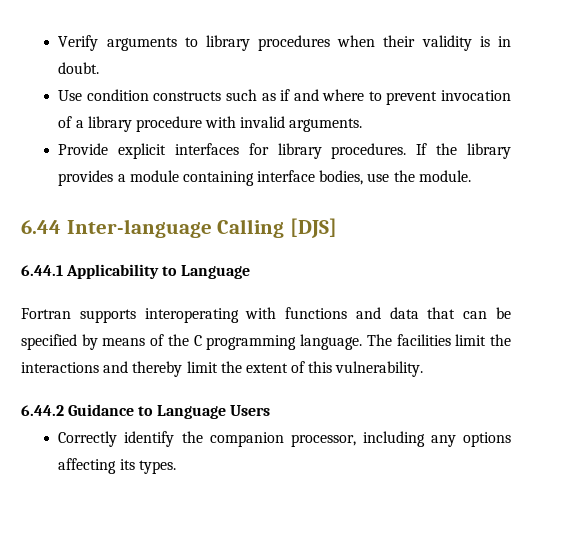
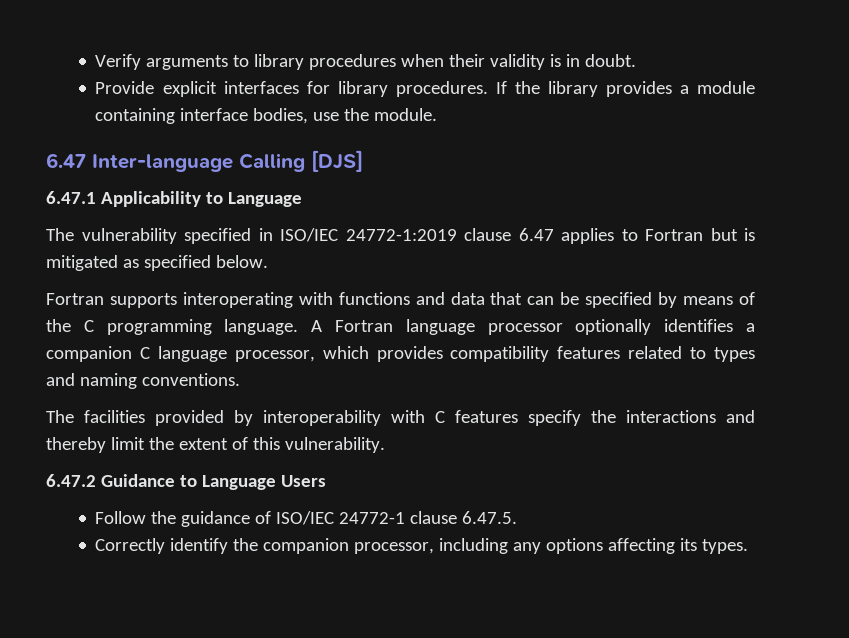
[58,89,511,105] [58,116,363,132] // Use condition constructs such as if and where to prevent invocation of a library procedure with invalid arguments. -> (637, 60) none
[21,220,61,234] 6.44 -> [46,153,86,168] 6.47
[21,265,63,276] 6.44.1 -> [46,191,96,204] 6.47.1
(250, 272) none -> [46,228,755,244] [46,255,268,271] // The vulnerability specified in ISO/IEC 24772-1:2019 clause 6.47 applies to Fortran but is mitigated as specified below.
[366,334,487,346] The facilities limit -> [311,319,755,335] [46,346,755,362] [46,373,240,389] [46,410,581,426] A Fortran language processor optionally identifies a companion C language processor, which provides compatibility features related to types and naming conventions. // The facilities provided by interoperability with C features specify
[21,405,64,416] 6.44.2 -> [46,474,96,487] 6.47.2
(270, 410) none -> [95,511,518,527] // Follow the guidance of ISO/IEC 24772-1 clause 6.47.5.

